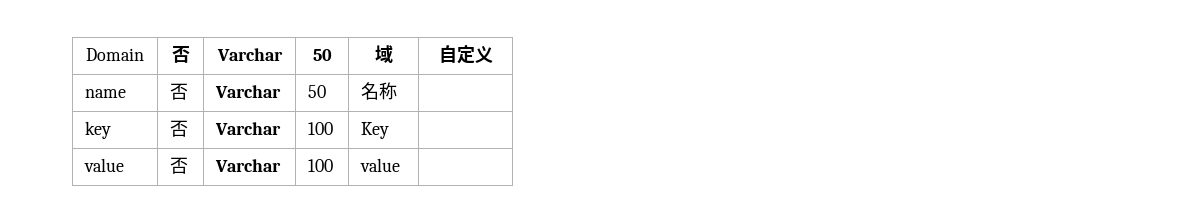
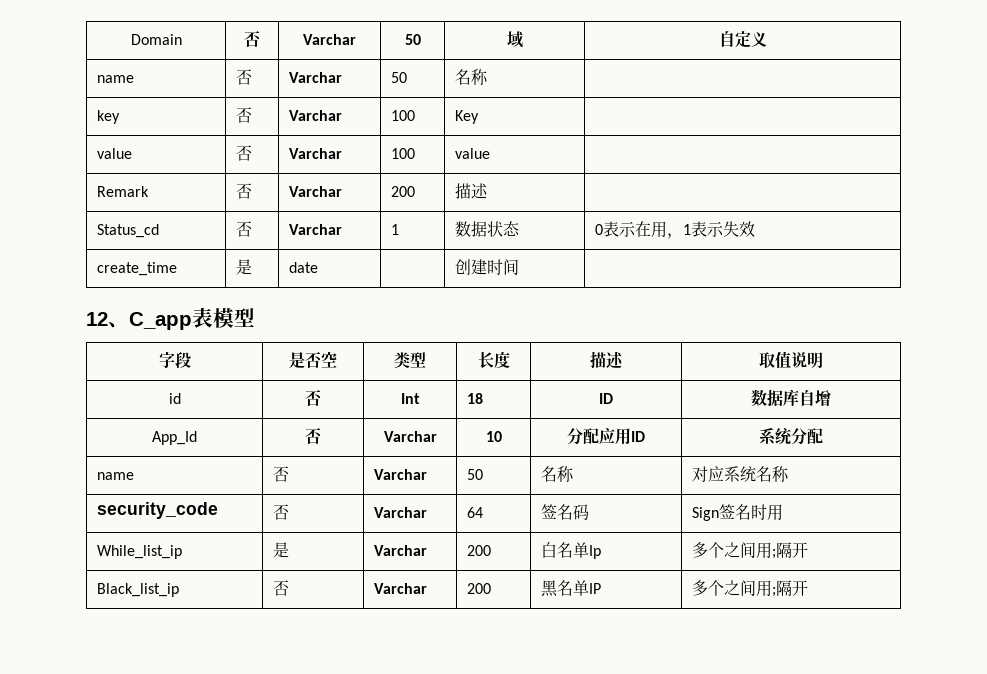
(401, 165) none -> [97,186,150,197] [236,183,253,199] [289,186,343,197] [391,186,416,197] [455,183,489,199] [97,224,160,238] [236,221,253,237] [289,224,343,235] [391,224,400,235] [455,221,521,237] [595,221,756,239] [97,262,178,276] [236,259,253,275] [289,262,319,273] [455,259,520,275] [86,307,255,330] [158,352,191,368] [289,351,337,368] [394,352,426,369] [477,351,510,369] [590,351,623,369] [759,351,823,369] [168,393,181,404] [305,389,321,406] [400,393,420,404] [467,393,484,404] [599,393,613,404] [751,389,831,407] [152,431,197,445] [305,427,321,444] [383,431,437,442] [485,431,502,442] [567,428,645,445] [759,427,823,445] [97,472,135,480] [273,466,290,482] [374,469,428,480] [467,469,484,480] [541,466,575,482] [692,466,790,482] [97,502,219,519] [273,504,290,520] [374,507,428,518] [467,507,484,518] [541,504,590,520] [692,504,784,521] [97,545,183,559] [273,542,290,558] [374,545,428,556] [467,545,492,556] [541,542,602,559] [692,542,809,559] [97,583,180,597] [273,580,290,596] [374,583,428,594] [467,583,492,594] [541,580,602,597] [692,580,809,597] // Remark | 否 | Varchar | 200 | 描述 | // Status_cd | 否 | Varchar | 1 | 数据状态 | 0表示在用，1表示失效 // create_time | 是 | date | | 创建时间 | // 12、C_app表模型 // 字段 | 是否空 | 类型 | 长度 | 描述 | 取值说明 // id | 否 | Int | 18 | ID | 数据库自增 // App_Id | 否 | Varchar | 10 | 分配应用ID | 系统分配 // name | 否 | Varchar | 50 | 名称 | 对应系统名称 // security_code | 否 | Varchar | 64 | 签名码 | Sign签名时用 // While_list_ip | 是 | Varchar | 200 | 白名单Ip | 多个之间用;隔开 // Black_list_ip | 否 | Varchar | 200 | 黑名单IP | 多个之间用;隔开

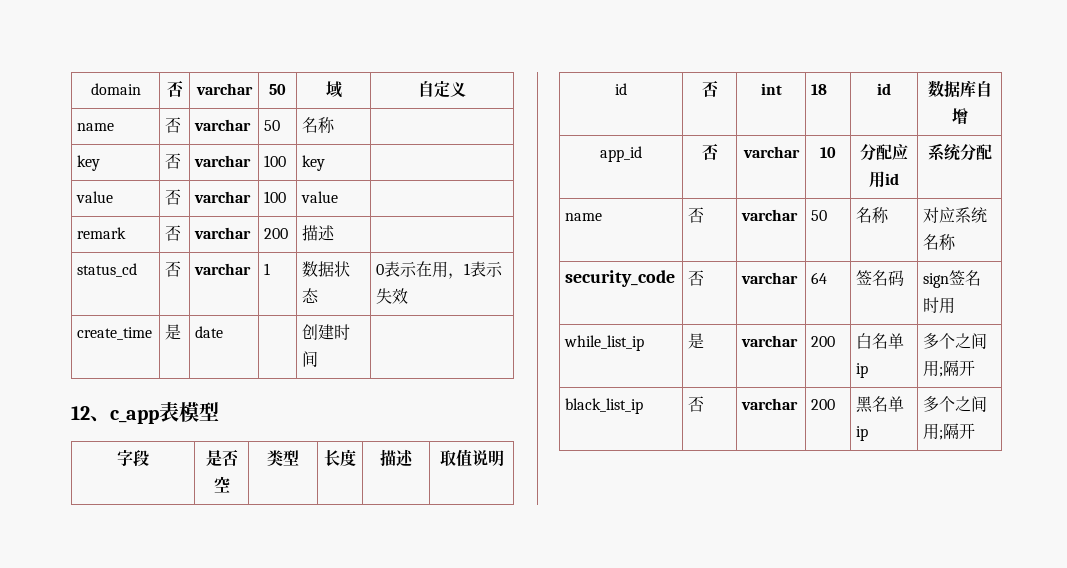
[130,34,182,45] [244,30,260,47] [303,34,356,45] Domain | 否 | Varchar -> [90,83,141,95] [166,80,183,97] [195,83,253,95] domain | 否 | varchar
[289,72,343,83] Varchar -> [194,119,252,131] varchar
[289,110,343,121] [391,110,416,121] [455,110,480,124] Varchar | 100 | Key -> [194,155,252,167] [264,155,287,167] [302,155,326,171] varchar | 100 | key
[289,148,343,159] Varchar -> [194,191,252,203] varchar
[97,186,150,197] [236,183,253,199] [289,186,343,197] Remark | 否 | Varchar -> [77,227,127,239] [165,225,182,241] [194,227,252,239] remark | 否 | varchar
[97,224,160,238] [236,221,253,237] [289,224,343,235] Status_cd | 否 | Varchar -> [77,263,138,277] [165,261,182,277] [194,263,252,275] status_cd | 否 | varchar
[129,312,192,330] C_app -> [110,410,159,424] c_app
[400,393,420,404] Int -> [760,83,782,95] int
[599,393,613,404] ID -> [877,83,891,95] id
[152,431,197,445] [305,427,321,444] [383,431,437,442] App_Id | 否 | Varchar -> [600,146,642,162] [701,143,718,160] [742,146,800,158] app_id | 否 | varchar
[631,431,645,442] ID -> [885,173,899,185] id
[374,469,428,480] Varchar -> [741,209,799,221] varchar
[374,507,428,518] Varchar -> [741,272,799,284] varchar
[692,507,720,521] Sign -> [923,273,950,288] sign
[97,545,183,559] [273,542,290,558] [374,545,428,556] While_list_ip | 是 | Varchar -> [564,335,645,351] [688,333,705,349] [741,335,799,347] while_list_ip | 是 | varchar
[589,545,602,559] Ip -> [856,363,869,378] ip
[97,583,180,597] [273,580,290,596] [374,583,428,594] Black_list_ip | 否 | Varchar -> [565,398,644,414] [688,396,705,412] [741,398,799,410] black_list_ip | 否 | varchar
[589,583,602,594] IP -> [856,426,869,441] ip

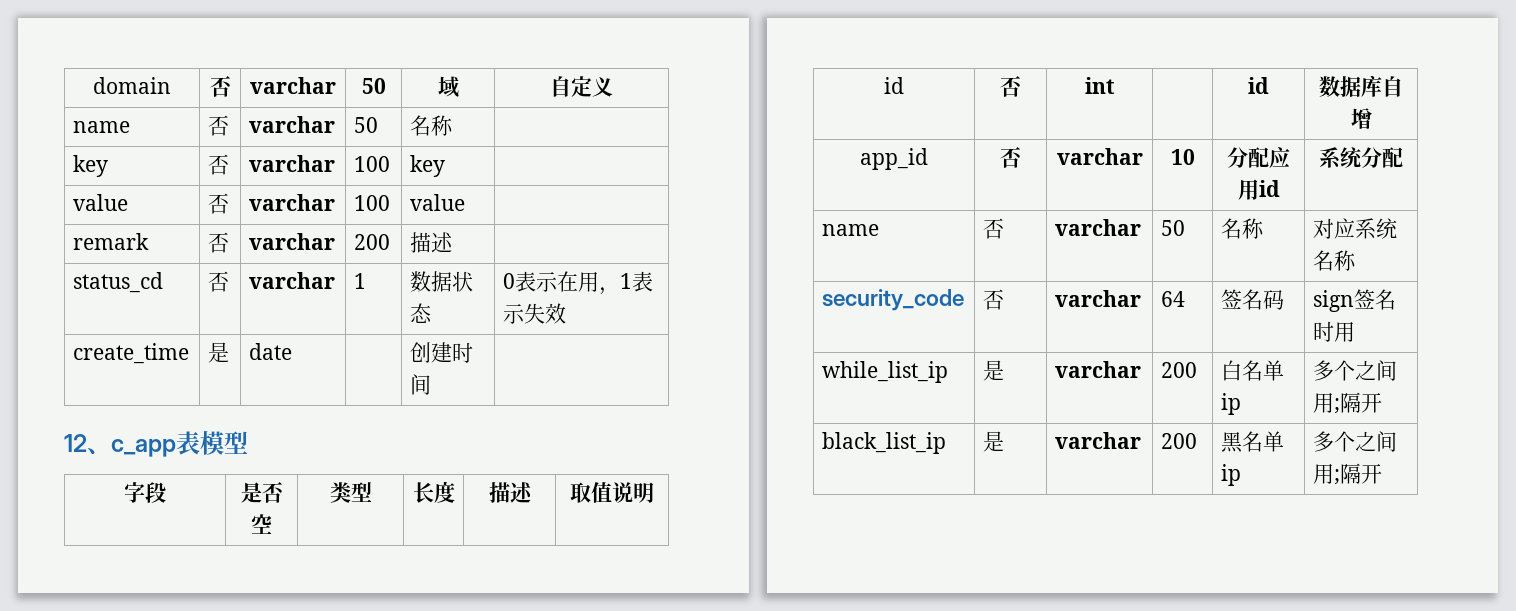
[811,84,828,95] 18 -> (1115, 85) none
[688,396,705,412] 否 -> [983,431,1005,452] 是

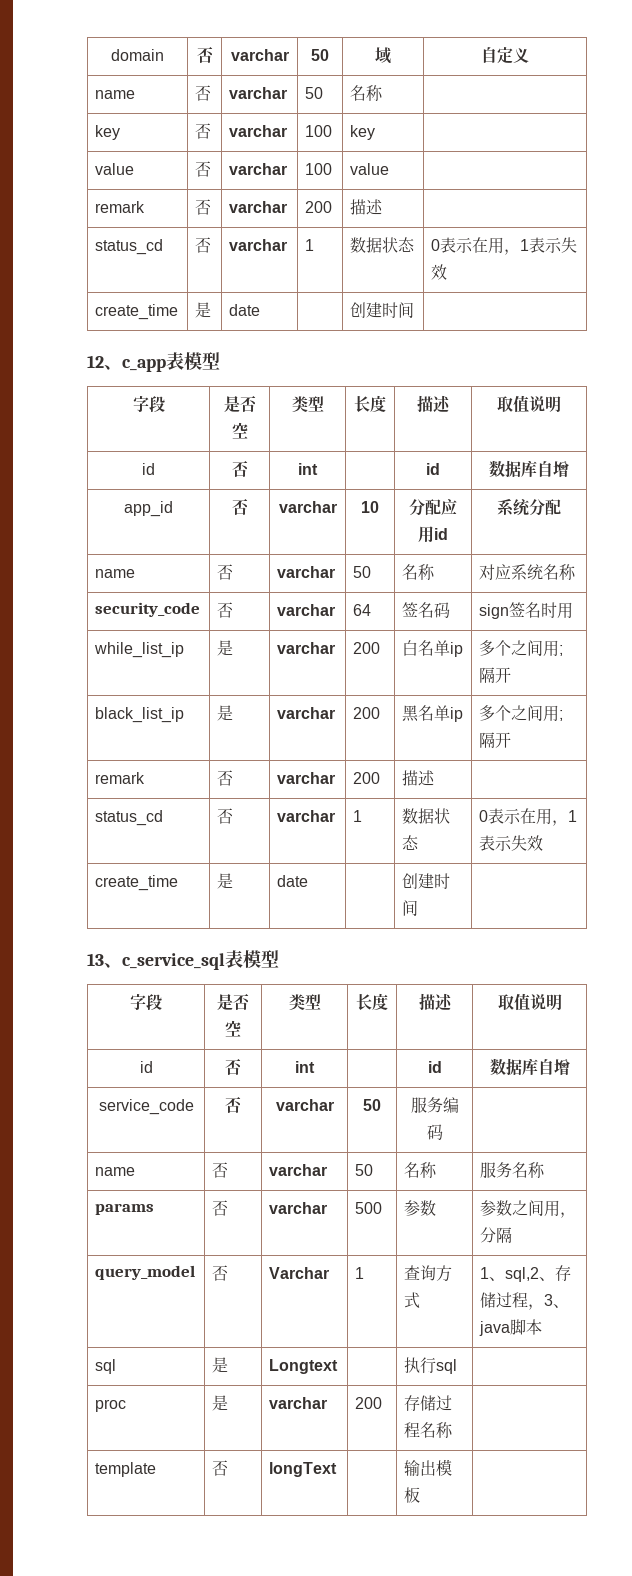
(1383, 474) none -> [95,772,146,784] [217,770,234,786] [277,772,336,784] [353,772,381,784] [402,770,436,786] [95,810,164,826] [217,808,234,824] [277,810,336,822] [353,810,363,822] [402,808,451,824] [402,835,420,850] [479,808,578,826] [479,835,544,851] [95,875,179,891] [217,873,234,889] [277,875,309,887] [402,873,451,889] [402,900,419,916] [87,950,279,970] [130,994,162,1010] [217,993,249,1010] [225,1020,241,1037] [288,994,321,1011] [356,993,388,1011] [418,993,452,1011] [497,993,562,1011] [139,1061,153,1073] [225,1058,241,1075] [295,1061,315,1073] [427,1061,442,1073] [489,1058,570,1076] [98,1099,194,1115] [225,1096,241,1113] [275,1099,334,1111] [363,1099,381,1111] [410,1097,459,1113] [426,1124,443,1140] [95,1167,136,1176] [212,1162,229,1178] [269,1164,328,1176] [355,1164,374,1176] [404,1162,438,1178] [480,1162,546,1178] [95,1203,155,1215] [212,1200,229,1216] [269,1202,328,1214] [355,1202,383,1214] [404,1200,437,1216] [480,1200,577,1218] [480,1227,513,1243] [95,1265,196,1280] [212,1265,229,1281] [269,1267,330,1279] [355,1267,365,1279] [404,1265,453,1282] [404,1292,421,1308] [480,1265,572,1282] [480,1292,570,1310] [479,1319,543,1336] [95,1359,117,1374] [212,1357,229,1373] [269,1359,339,1374] [404,1357,458,1374] [95,1399,127,1412] [212,1395,229,1411] [269,1397,328,1409] [355,1397,383,1409] [404,1395,453,1411] [404,1422,454,1438] [95,1462,157,1477] [212,1460,229,1476] [269,1462,338,1477] [404,1459,453,1476] [404,1487,421,1503] // remark | 否 | varchar | 200 | 描述 | // status_cd | 否 | varchar | 1 | 数据状态 | 0表示在用，1表示失效 // create_time | 是 | date | | 创建时间 | // 13、c_service_sql表模型 // 字段 | 是否空 | 类型 | 长度 | 描述 | 取值说明 // id | 否 | int | | id | 数据库自增 // service_code | 否 | varchar | 50 | 服务编码 | // name | 否 | varchar | 50 | 名称 | 服务名称 // params | 否 | varchar | 500 | 参数 | 参数之间用，分隔 // query_model | 否 | Varchar | 1 | 查询方式 | 1、sql,2、存储过程，3、java脚本 // sql | 是 | Longtext | | 执行sql | // proc | 是 | varchar | 200 | 存储过程名称 | // template | 否 | longText | | 输出模板 |

